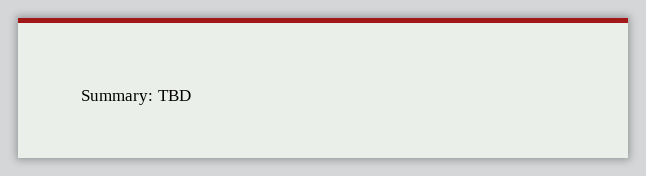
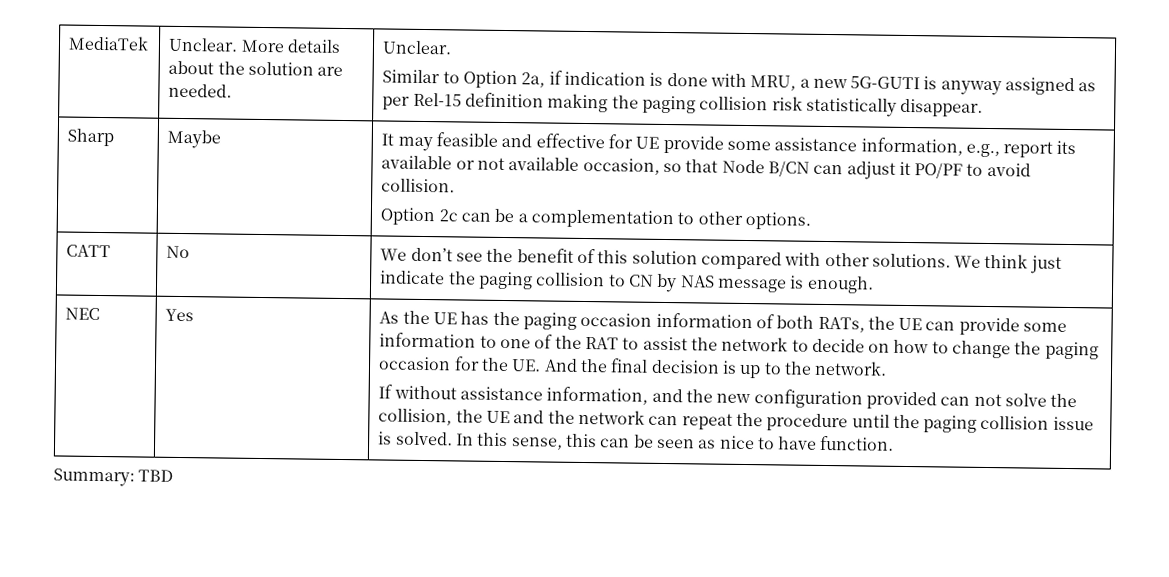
(81, 97) none -> [68,35,150,51] [168,37,341,53] [168,60,344,76] [168,83,233,98] [382,40,453,55] [382,69,1097,96] [382,92,984,117] [67,128,115,147] [167,129,222,149] [381,132,1077,158] [381,155,1031,180] [381,178,456,193] [380,207,811,230] [66,244,112,258] [166,245,191,259] [380,247,1062,274] [380,270,874,294] [65,307,101,321] [165,308,195,322] [379,310,1068,336] [379,332,1099,360] [378,356,888,379] [378,384,1078,410] [378,408,1094,433] [378,431,895,451] MediaTek | Unclear. More details about the solution are needed. | Unclear. // Similar to Option 2a, if indication is done with MRU, a new 5G-GUTI is anyway assigned as per Rel-15 definition making the paging collision risk statistically disappear. // Sharp | Maybe | It may feasible and effective for UE provide some assistance information, e.g., report its available or not available occasion, so that Node B/CN can adjust it PO/PF to avoid collision. // Option 2c can be a complementation to other options. // CATT | No | We don’t see the benefit of this solution compared with other solutions. We think just indicate the paging collision to CN by NAS message is enough. // NEC | Yes | As the UE has the paging occasion information of both RATs, the UE can provide some information to one of the RAT to assist the network to decide on how to change the paging occasion for the UE. And the final decision is up to the network. // If without assistance information, and the new configuration provided can not solve the collision, the UE and the network can repeat the procedure until the paging collision issue is solved. In this sense, this can be seen as nice to have function. //

